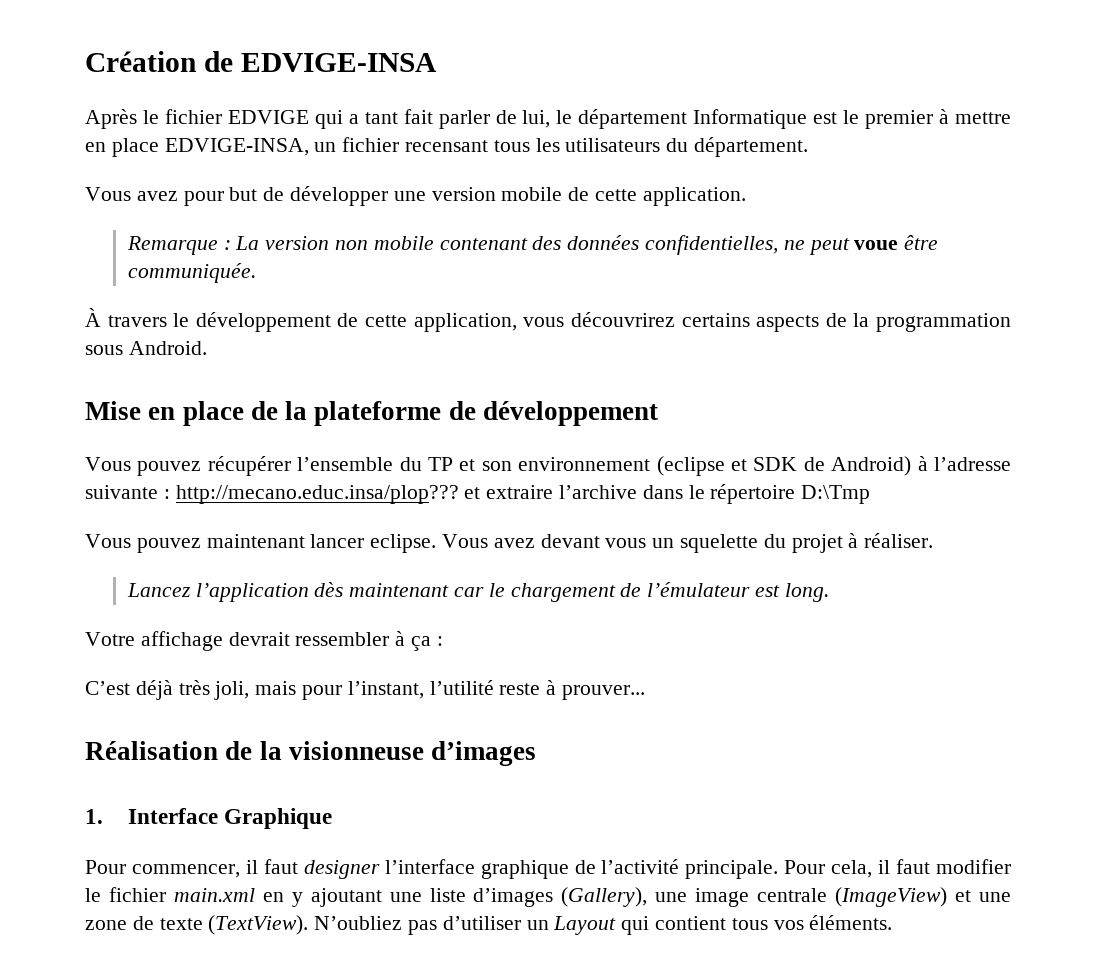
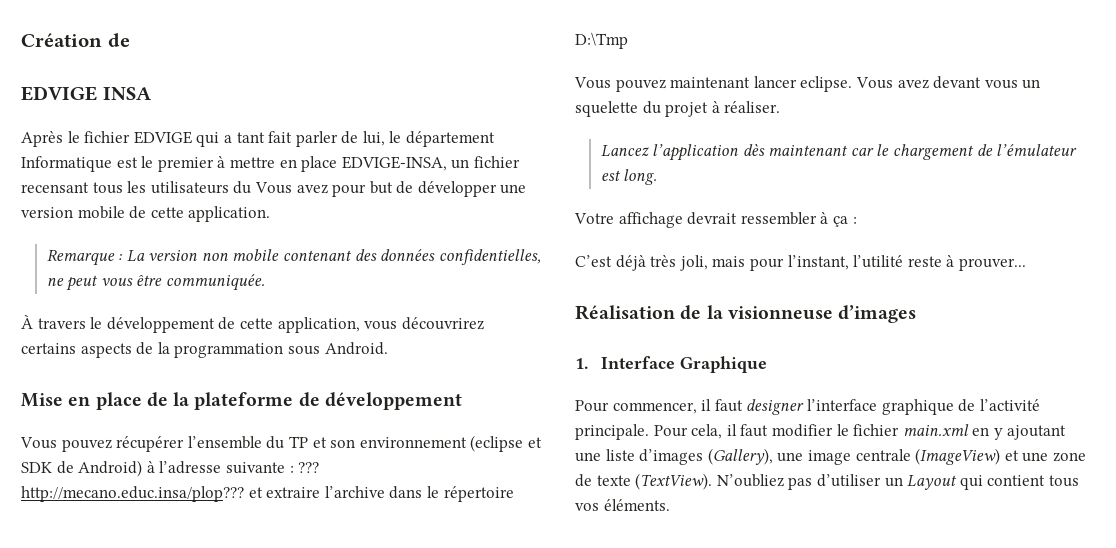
[240,53,437,72] EDVIGE-INSA -> [21,86,152,101] // EDVIGE INSA
[694,137,809,157] département. // -> (252, 187) none
[854,240,899,250] voue -> [100,278,133,286] vous
(170, 494) none -> [298,462,320,473] ???

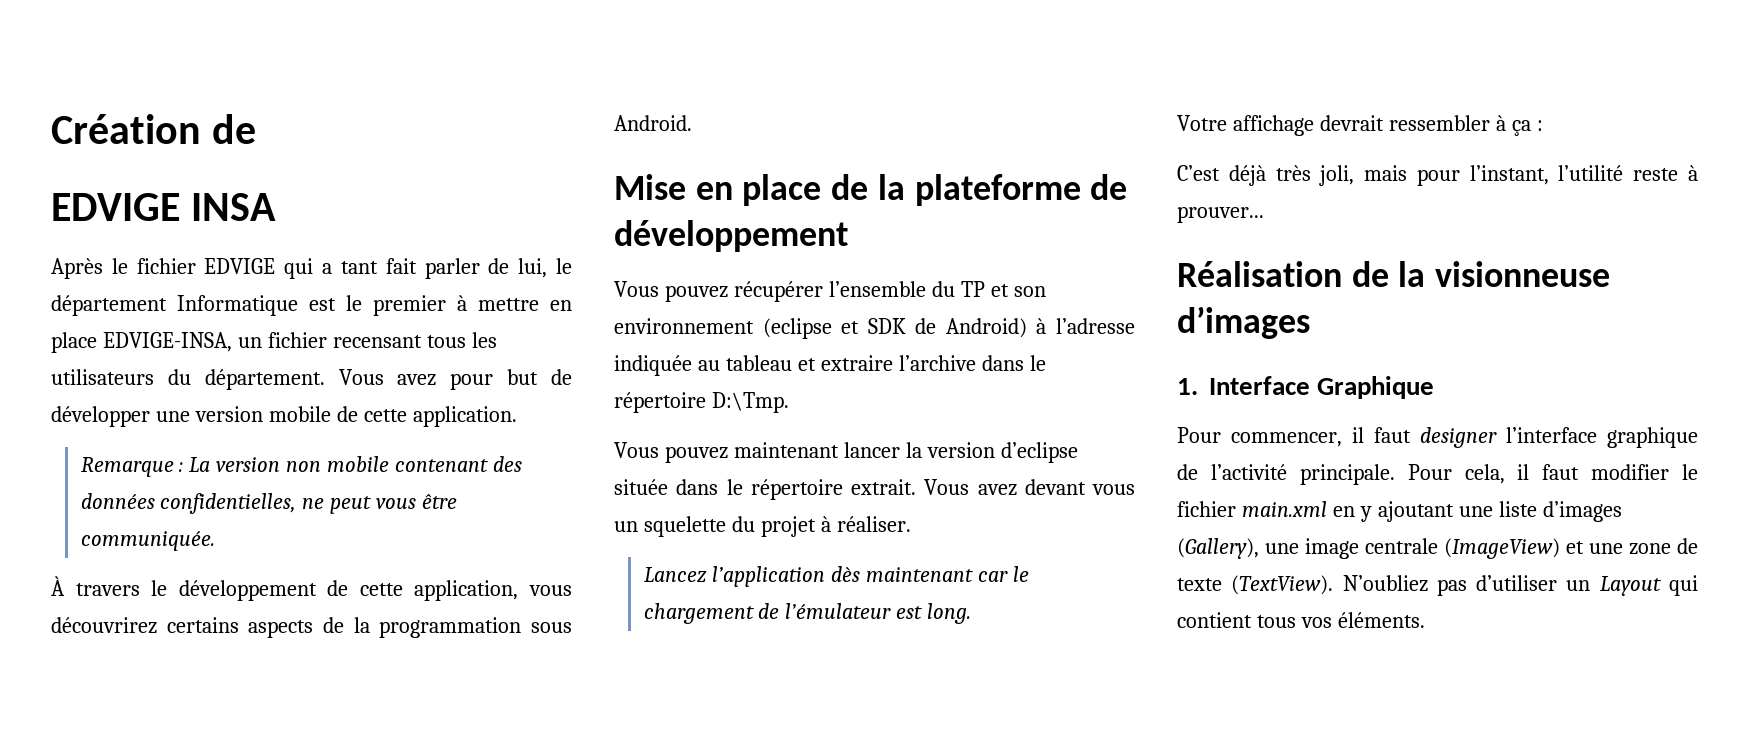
(252, 187) none -> [204,369,325,390] département.
[225,462,320,474] [21,486,244,502] suivante : ??? http://mecano.educ.insa/plop??? -> [614,355,792,376] indiquée au tableau
[575,32,628,49] D:\Tmp -> [711,392,789,413] D:\Tmp.
[800,76,853,92] eclipse. -> [905,442,1078,463] [614,479,916,500] la version d’eclipse située dans le répertoire extrait.

